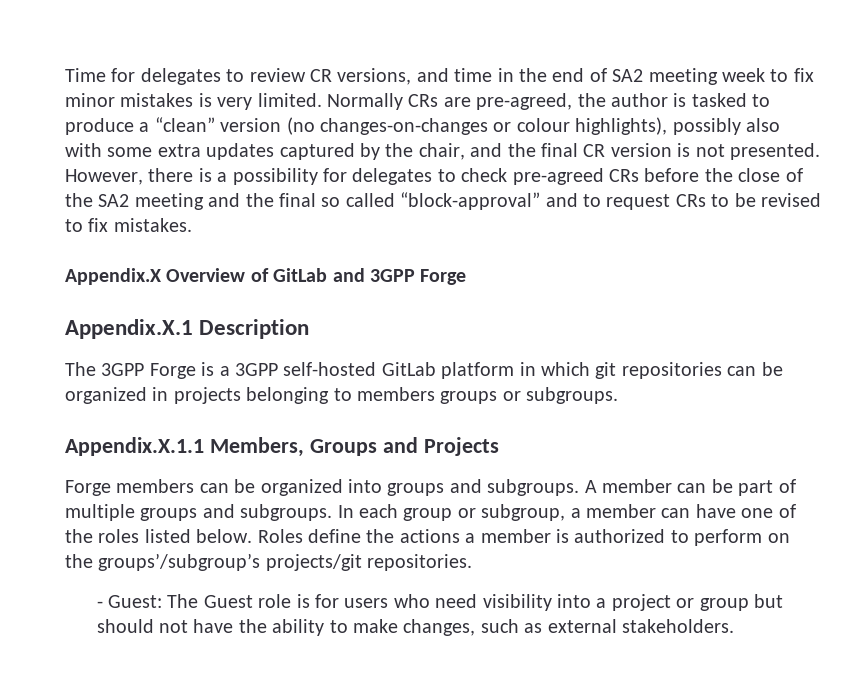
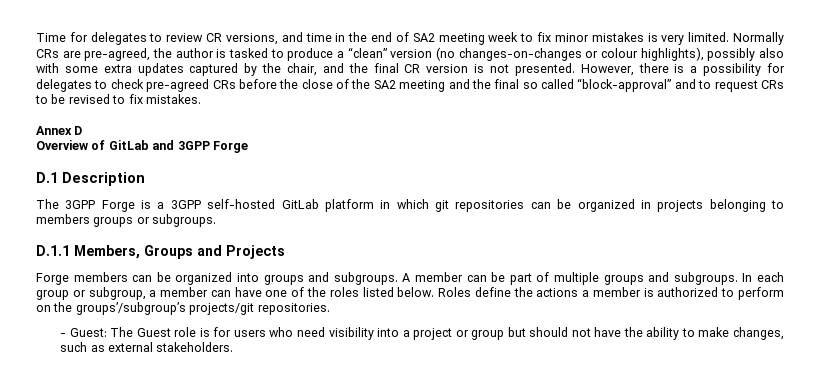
[65,268,161,285] Appendix.X -> [36,126,83,135] Annex D //
[65,319,193,339] Appendix.X.1 -> [36,172,58,183] D.1
[65,437,204,456] Appendix.X.1.1 -> [36,245,70,256] D.1.1

